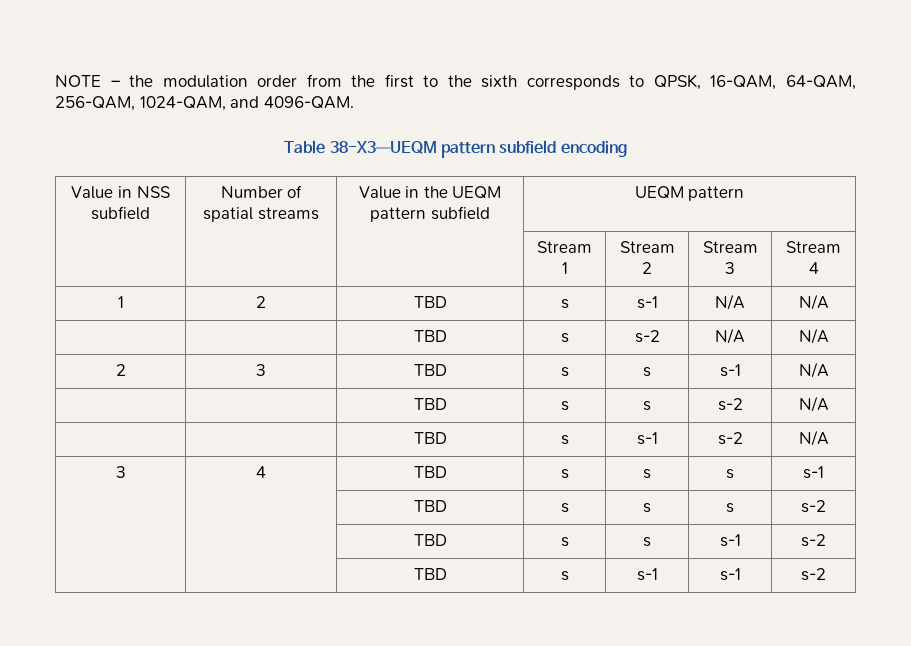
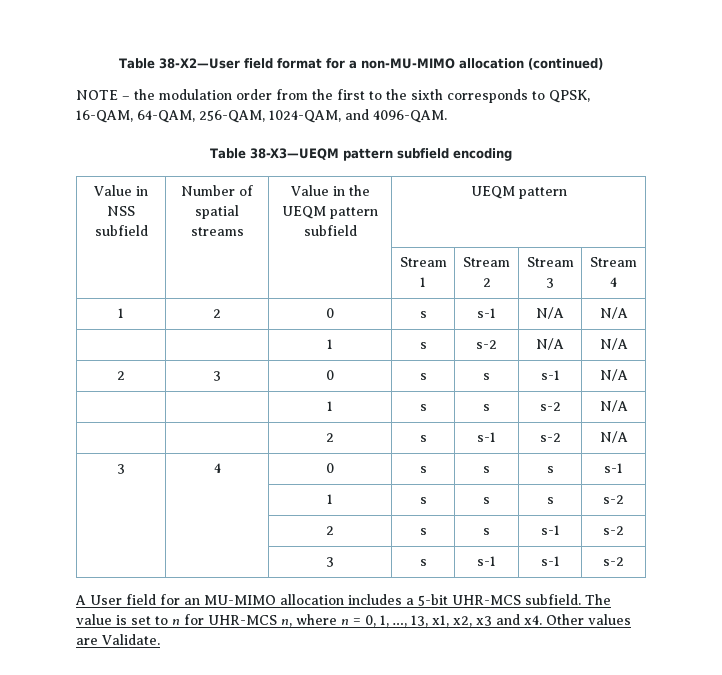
(55, 81) none -> [119,58,603,70] Table 38-X2—User field format for a non-MU-MIMO allocation (continued) //
[413,296,447,308] TBD -> [326,308,334,318] 0
[413,330,447,342] TBD -> [327,339,333,349] 1
[413,364,447,376] TBD -> [326,370,334,380] 0
[413,398,447,410] TBD -> [327,401,333,411] 1
[413,432,447,444] TBD -> [326,433,334,442] 2
[413,466,447,478] TBD -> [326,463,334,473] 0
[413,500,447,512] TBD -> [327,494,333,504] 1
[413,534,447,546] TBD -> [326,526,334,535] 2
[413,568,447,580] TBD -> [326,557,334,567] 3
(826, 574) none -> [75,594,611,606] [76,614,631,627] [76,634,160,645] // A User field for an MU-MIMO allocation includes a 5-bit UHR-MCS subfield. The value is set to n for UHR-MCS n, where n = 0, 1, …, 13, x1, x2, x3 and x4. Other values are Validate.

